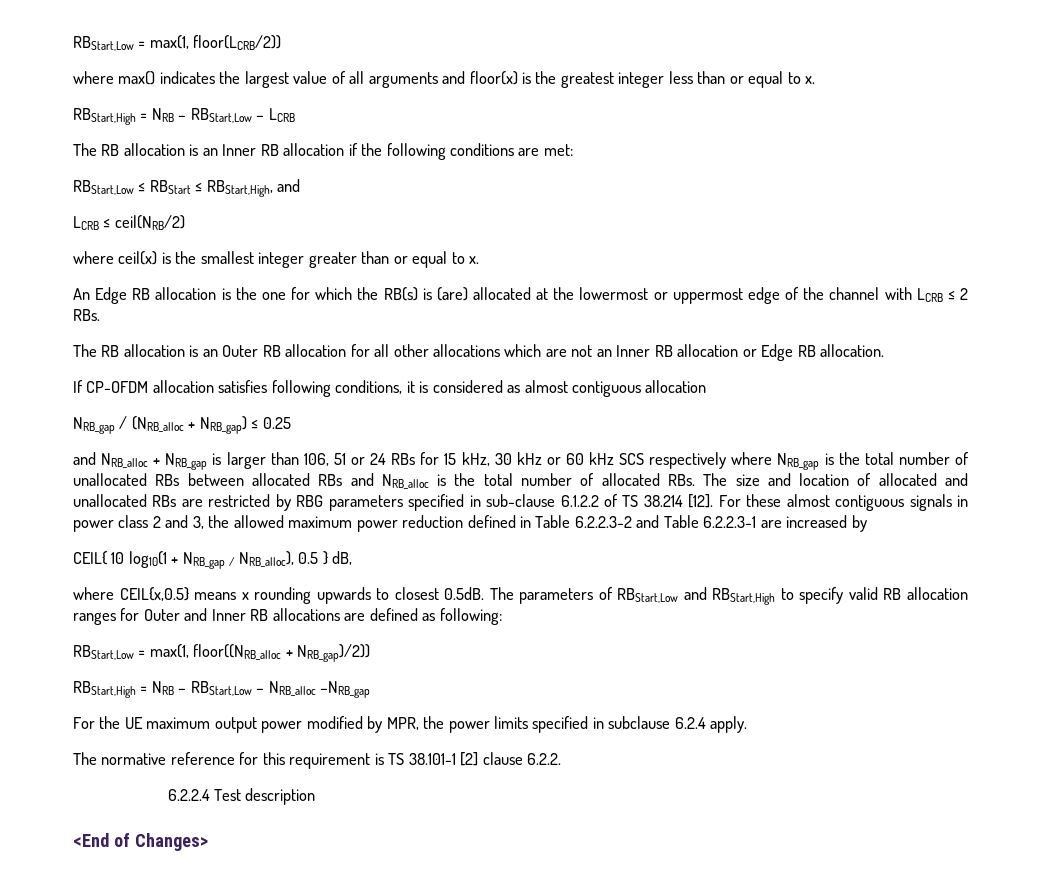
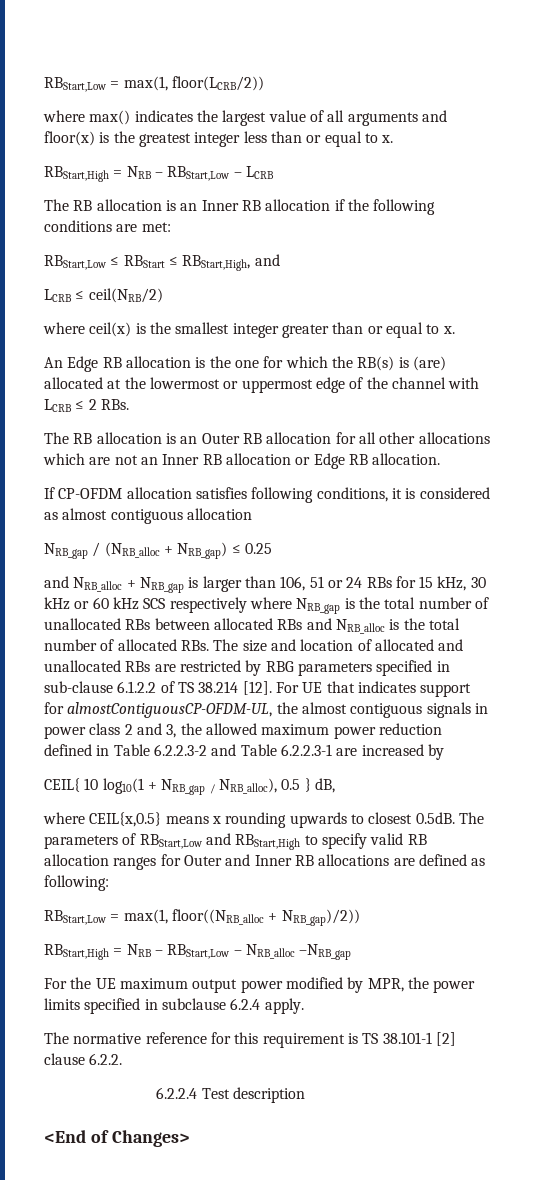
[746,494,782,507] these -> [302,681,472,697] [44,702,298,718] UE that indicates support for almostContiguousCP-OFDM-UL, the

